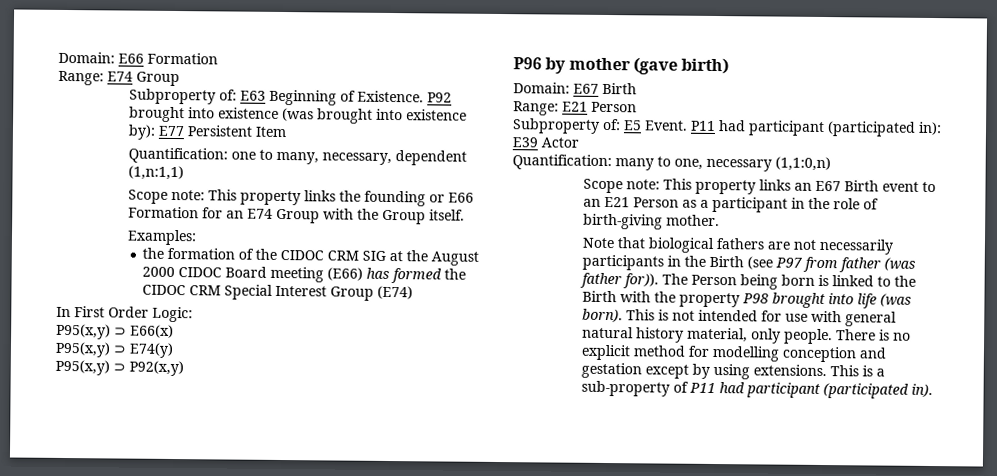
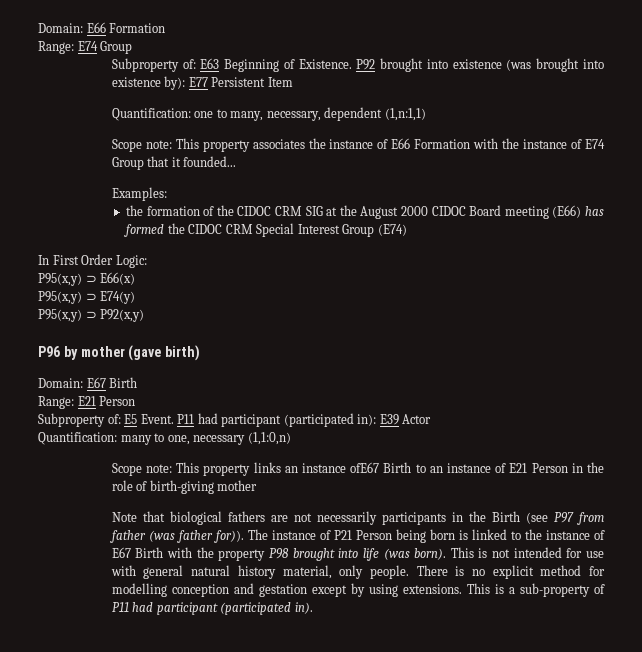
[303,190,474,207] [127,206,465,225] links the founding or E66 Formation for an E74 Group with the Group itself. -> [252,138,605,149] [111,156,237,170] associates the instance of E66 Formation with the instance of E74 Group that it founded...
[814,180,936,193] [582,196,788,213] E67 Birth event to an E21 Person as a participant -> [301,462,568,473] instance ofE67 Birth to an instance of E21 Person
[665,214,720,227] mother. -> [217,480,258,491] mother
(688, 279) none -> [271,530,352,540] instance of P21
(916, 281) none -> [545,530,605,540] [111,547,131,558] instance of E67

